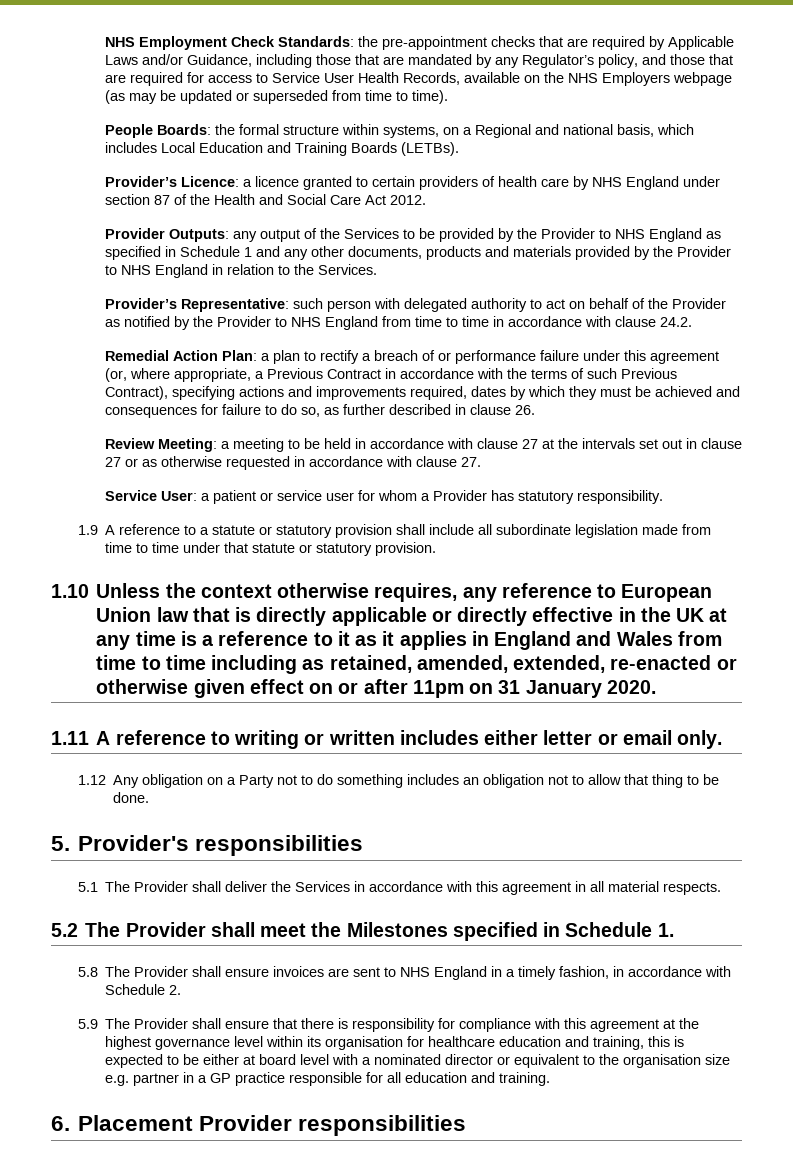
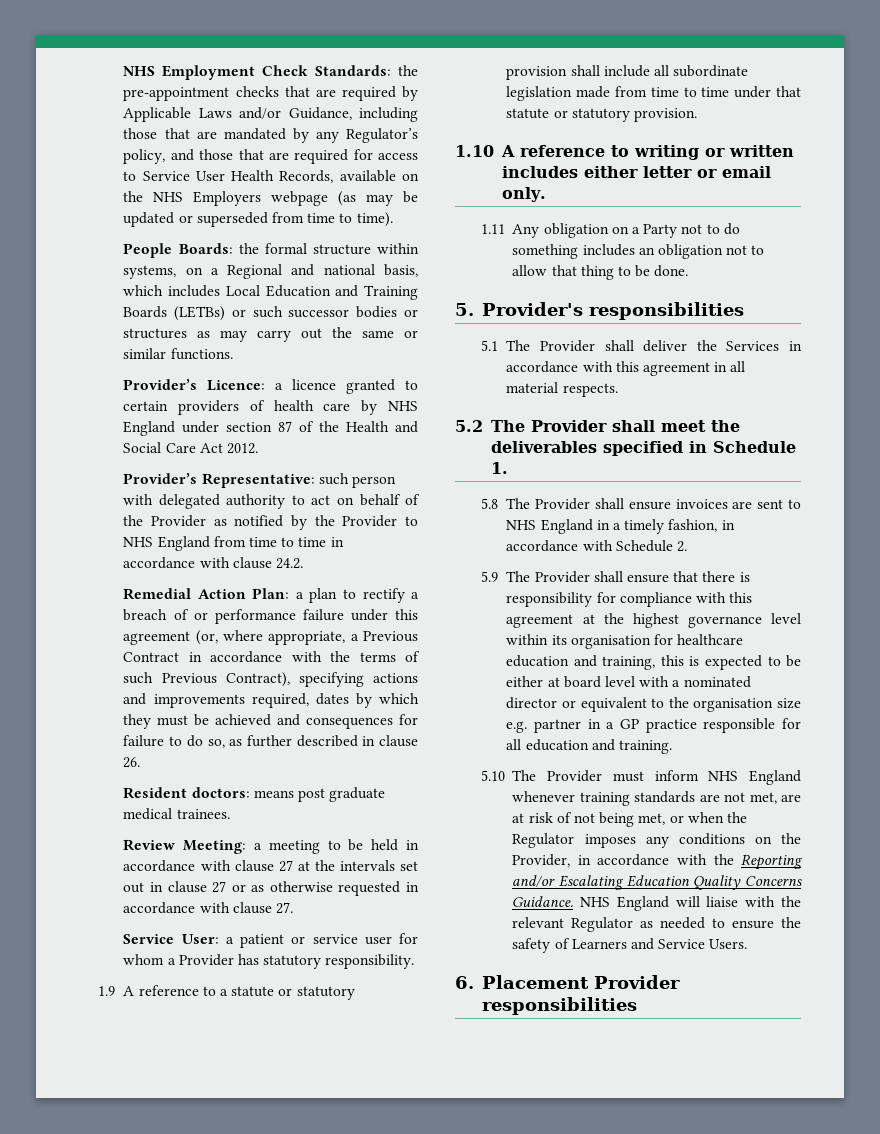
[400,142,459,156] (LETBs). -> [174,306,418,321] [123,327,418,342] [123,348,233,360] (LETBs) or such successor bodies or structures as may carry out the same or similar functions.
[104,228,721,242] [104,246,731,260] [104,264,377,278] // Provider Outputs: any output of the Services to be provided by the Provider to NHS England as specified in Schedule 1 and any other documents, products and materials provided by the Provider to NHS England in relation to the Services. -> (259, 448) none
(535, 410) none -> [123,787,386,802] [123,808,230,820] // Resident doctors: means post graduate medical trainees.
[96,583,713,602] [96,607,728,626] [96,631,722,650] [96,655,737,674] [96,679,656,698] [51,731,89,745] Unless the context otherwise requires, any reference to European Union law that is directly applicable or directly effective in the UK at any time is a reference to it as it applies in England and Wales from time to time including as retained, amended, extended, re-enacted or otherwise given effect on or after 11pm on 31 January 2020. // 1.11 -> (494, 151) none
[77,775,106,785] 1.12 -> [480,224,505,234] 1.11
[346,922,448,937] Milestones -> [490,441,597,453] deliverables
(551, 1079) none -> [480,770,801,785] [512,791,801,806] [512,812,747,827] [512,833,801,848] [512,854,802,870] [512,875,802,890] [512,896,801,911] [512,917,801,932] [512,938,748,953] // 5.10 The Provider must inform NHS England whenever training standards are not met, are at risk of not being met, or when the Regulator imposes any conditions on the Provider, in accordance with the Reporting and/or Escalating Education Quality Concerns Guidance. NHS England will liaise with the relevant Regulator as needed to ensure the safety of Learners and Service Users.

